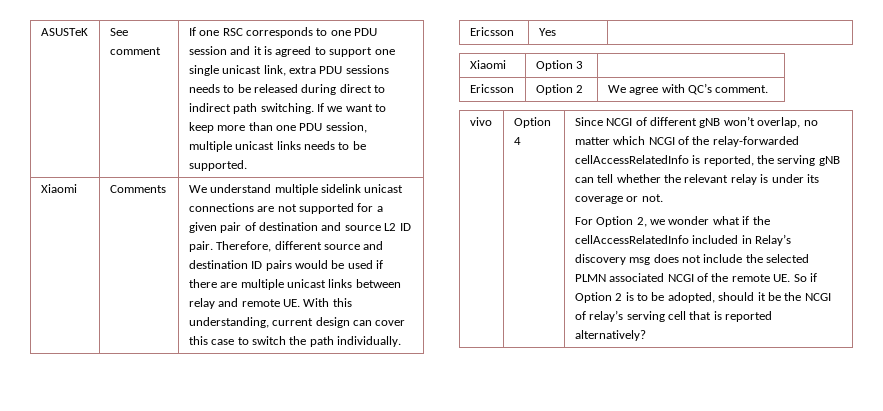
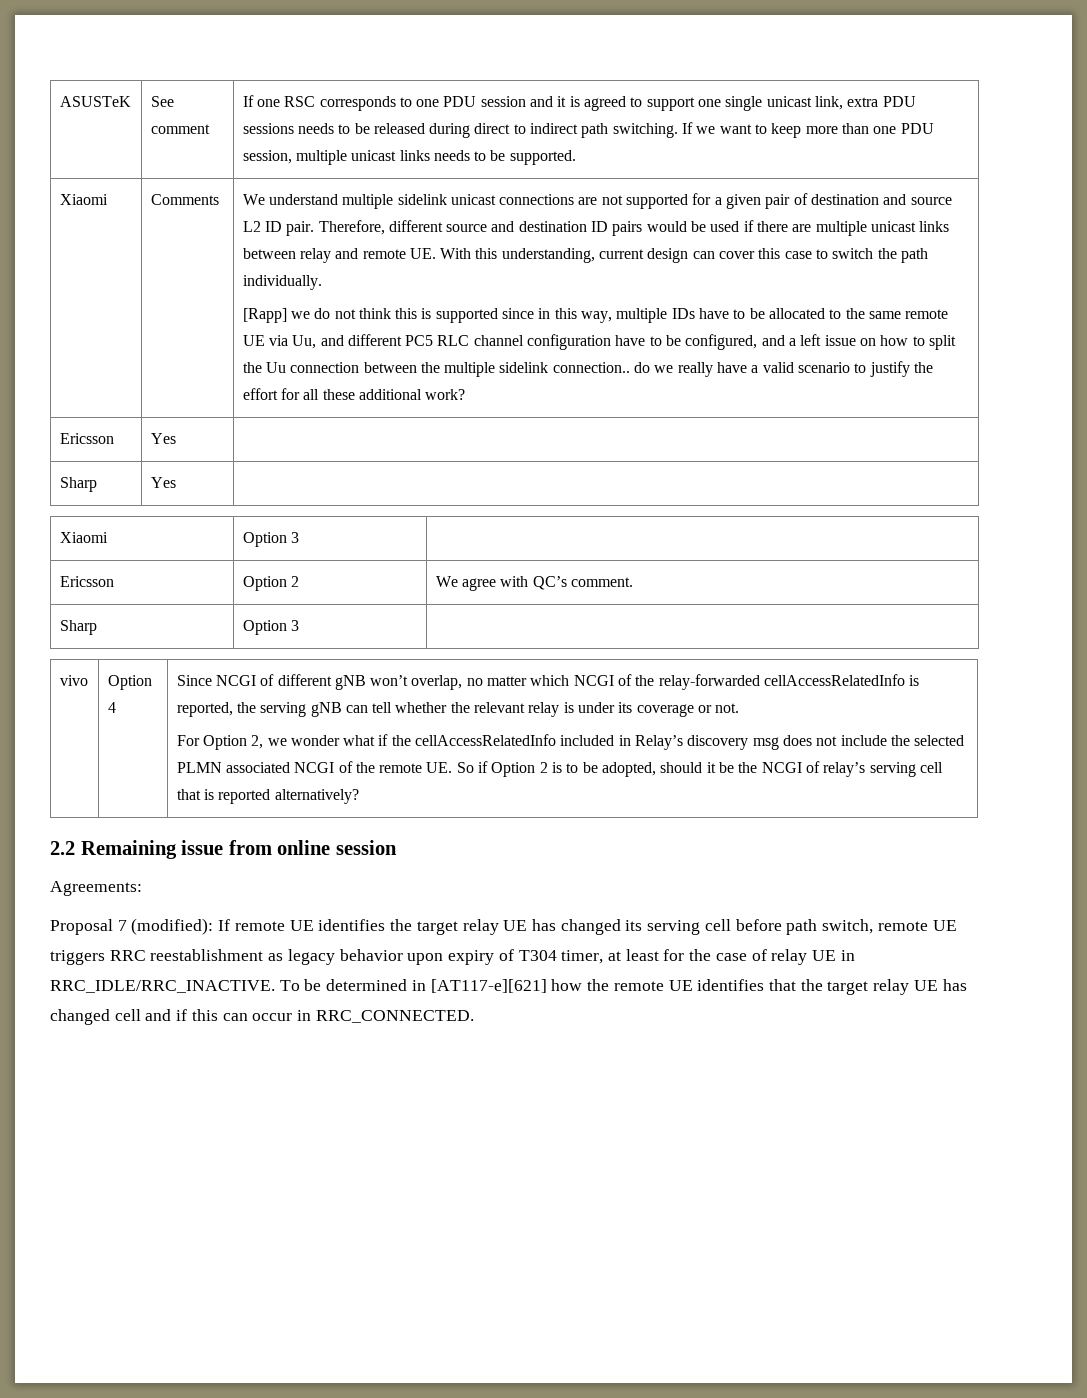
(402, 341) none -> [242,308,949,323] [242,334,956,350] [242,361,934,377] [242,388,466,400] // [Rapp] we do not think this is supported since in this way, multiple IDs have to be allocated to the same remote UE via Uu, and different PC5 RLC channel configuration have to be configured, and a left issue on how to split the Uu connection between the multiple sidelink connection.. do we really have a valid scenario to justify the effort for all these additional work?
(556, 32) none -> [59,477,97,492] [150,477,176,488] // Sharp | Yes |
(769, 89) none -> [59,620,97,635] [242,620,299,635] // Sharp | Option 3 |
(646, 335) none -> [50,840,397,859] [50,881,142,896] [50,918,957,935] [50,949,855,965] [50,979,967,995] [50,1009,474,1025] // 2.2 Remaining issue from online session // Agreements: // Proposal 7 (modified): If remote UE identifies the target relay UE has changed its serving cell before path switch, remote UE triggers RRC reestablishment as legacy behavior upon expiry of T304 timer, at least for the case of relay UE in RRC_IDLE/RRC_INACTIVE. To be determined in [AT117-e][621] how the remote UE identifies that the target relay UE has changed cell and if this can occur in RRC_CONNECTED.

